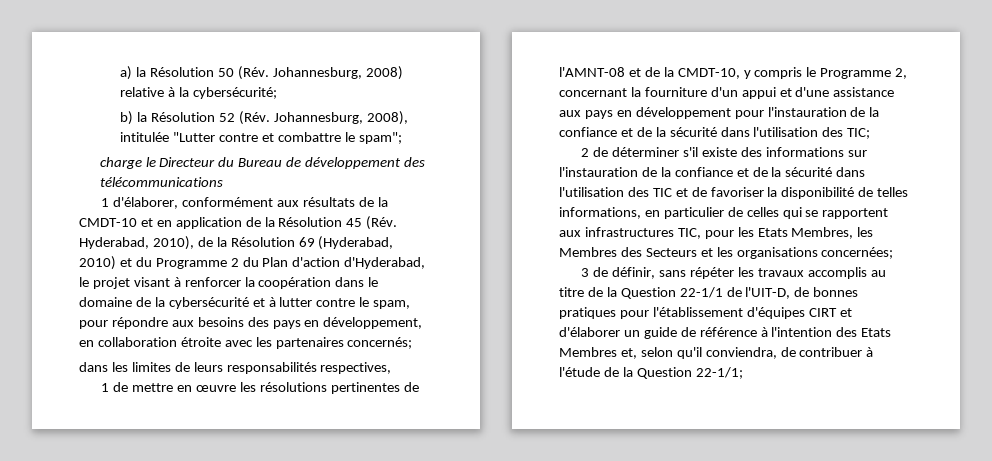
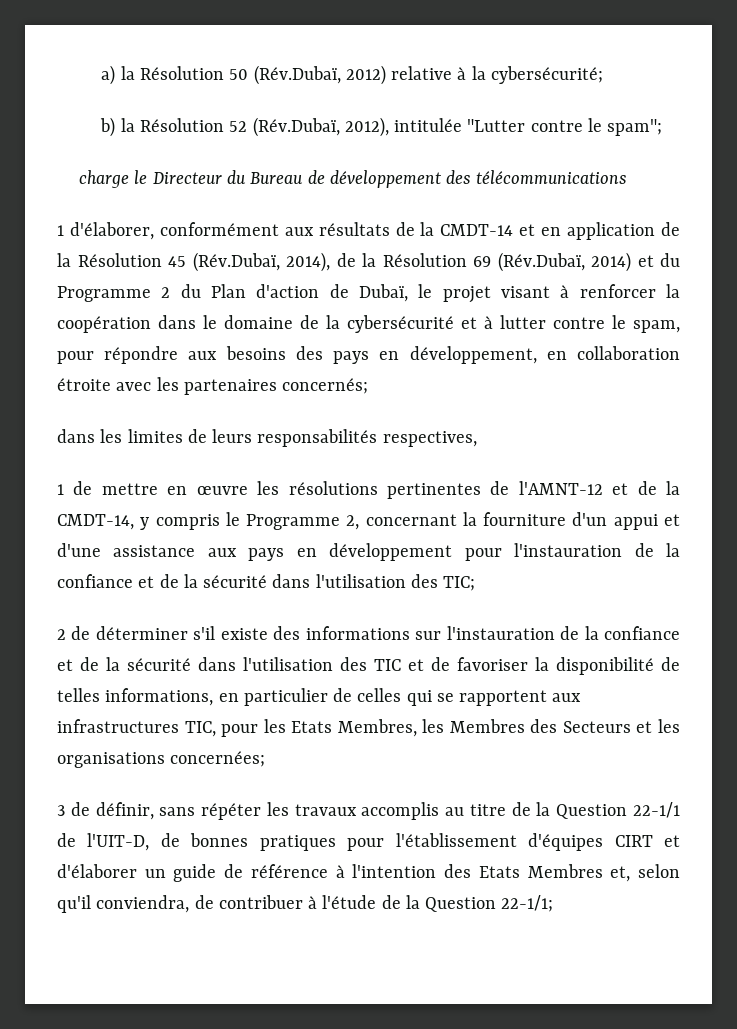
[237,66,403,80] (Rév. Johannesburg, 2008) -> [253,65,386,85] (Rév.Dubaï, 2012)
[238,111,408,125] (Rév. Johannesburg, 2008), -> [252,117,389,137] (Rév.Dubaï, 2012),
[262,132,341,142] et combattre -> (583, 126) none
[79,218,137,227] CMDT-10 -> [440,224,514,236] CMDT-14
[366,216,398,230] [79,236,194,250] (Rév. Hyderabad, 2010), -> [192,252,330,272] (Rév.Dubaï, 2014),
[318,236,394,250] [79,256,116,270] (Hyderabad, 2010) -> [497,252,631,272] (Rév.Dubaï, 2014)
[344,257,426,269] d'Hyderabad, -> [329,284,408,302] de Dubaï,
[559,67,740,79] l'AMNT-08 et de la CMDT-10, -> [518,481,680,495] [57,514,134,530] l'AMNT-12 et de la CMDT-14,

